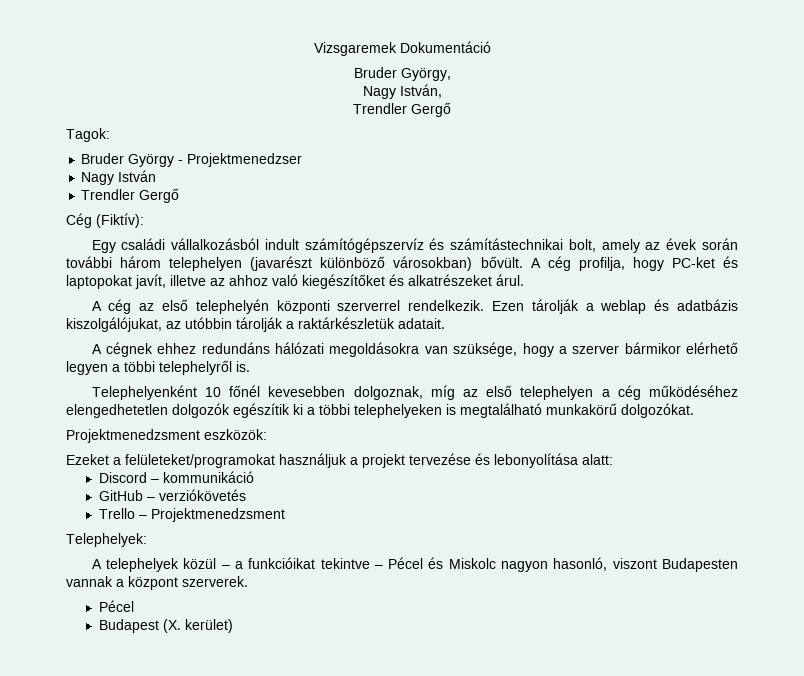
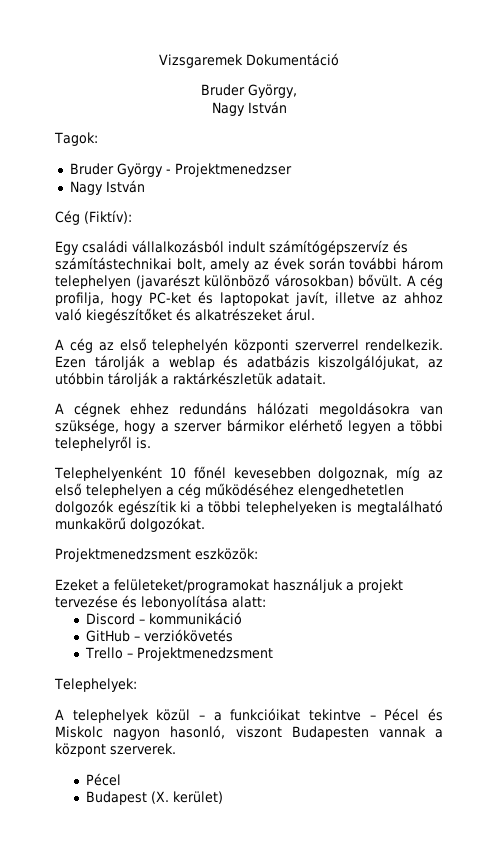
[399,84,442,98] [353,102,451,117] István, // Trendler Gergő -> [247,101,287,114] István
[81,188,180,203] // Trendler Gergő -> (145, 186) none

